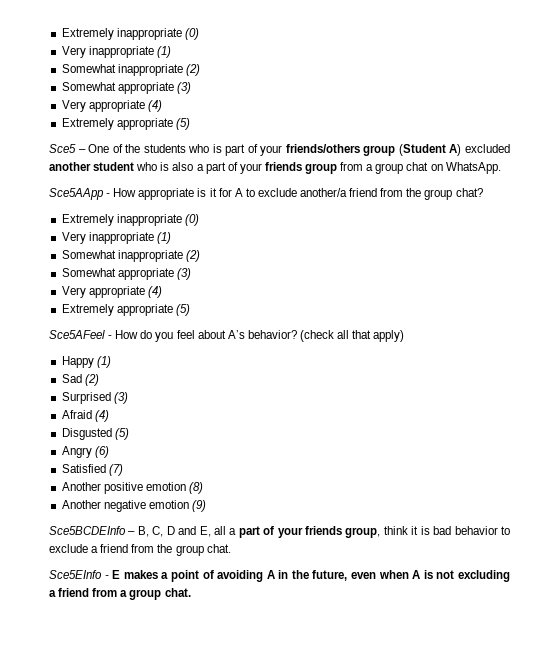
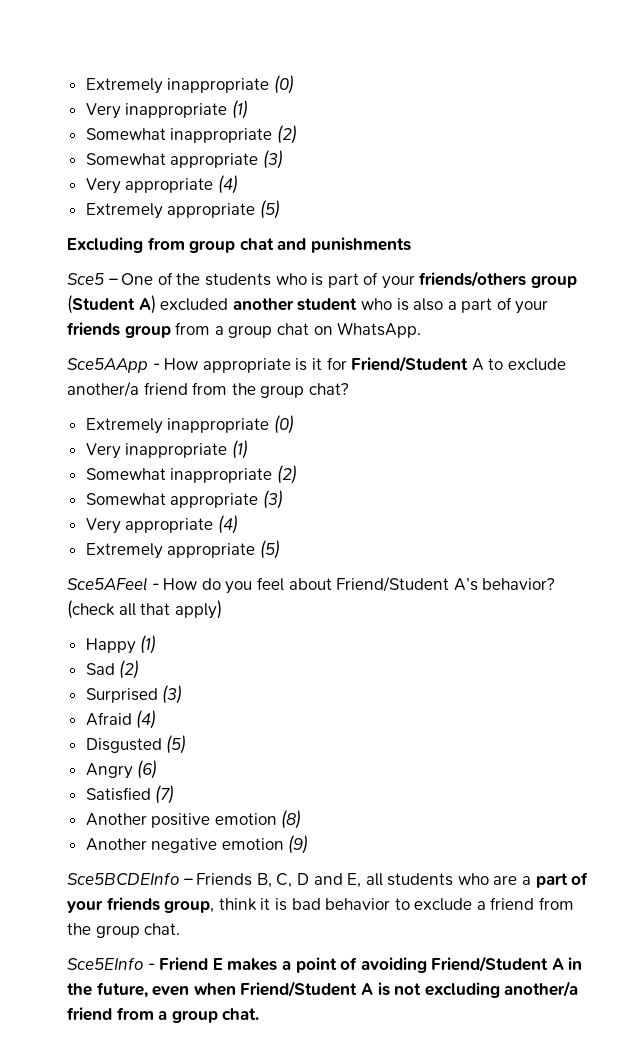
(190, 124) none -> [67,237,411,253] // Excluding from group chat and punishments
(232, 192) none -> [351,356,469,372] Friend/Student
(226, 334) none -> [336,576,450,592] Friend/Student
(136, 533) none -> [196,873,253,886] Friends
(226, 530) none -> [387,873,518,886] students who are
(109, 577) none -> [159,957,209,971] Friend
(264, 576) none -> [431,956,549,972] Friend/Student
(409, 574) none -> [240,981,358,997] Friend/Student
[49,590,56,597] a -> [504,981,579,997] another/a

